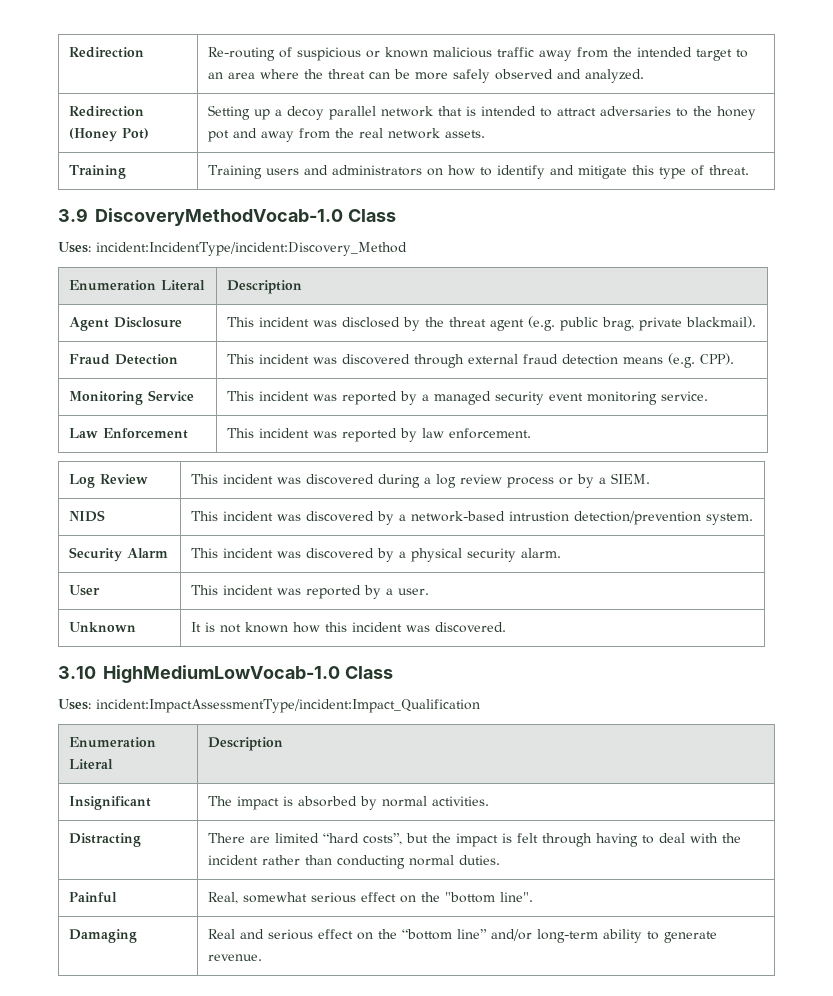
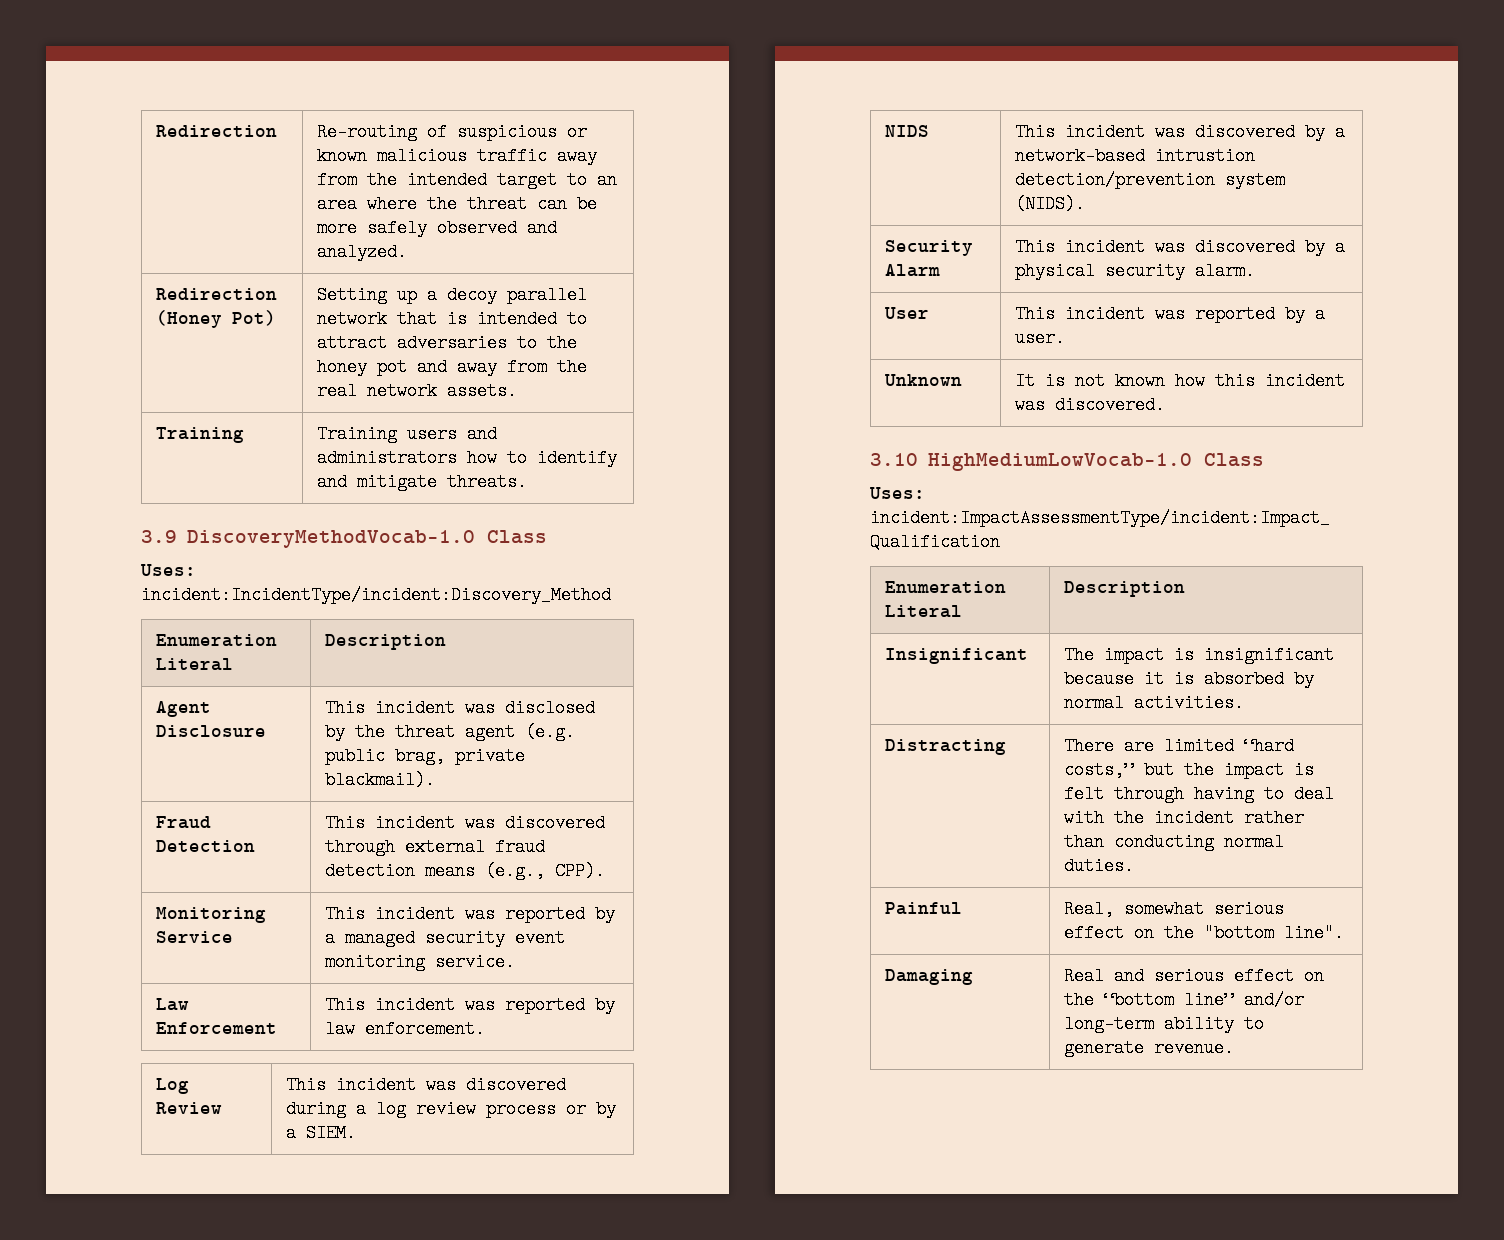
[427,168,444,176] on -> (458, 458) none
[632,165,750,179] this type of threat. -> [447,473,528,491] threats.
[668,353,696,368] (e.g. -> [485,862,546,880] (e.g.,
[706,513,754,525] system. -> [1225,171,1286,189] [1015,195,1086,213] system (NIDS).
(294, 801) none -> [1204,646,1335,664] [1064,670,1195,688] insignificant because it is
[363,833,403,845] costs”, -> [1064,761,1135,779] costs,”

